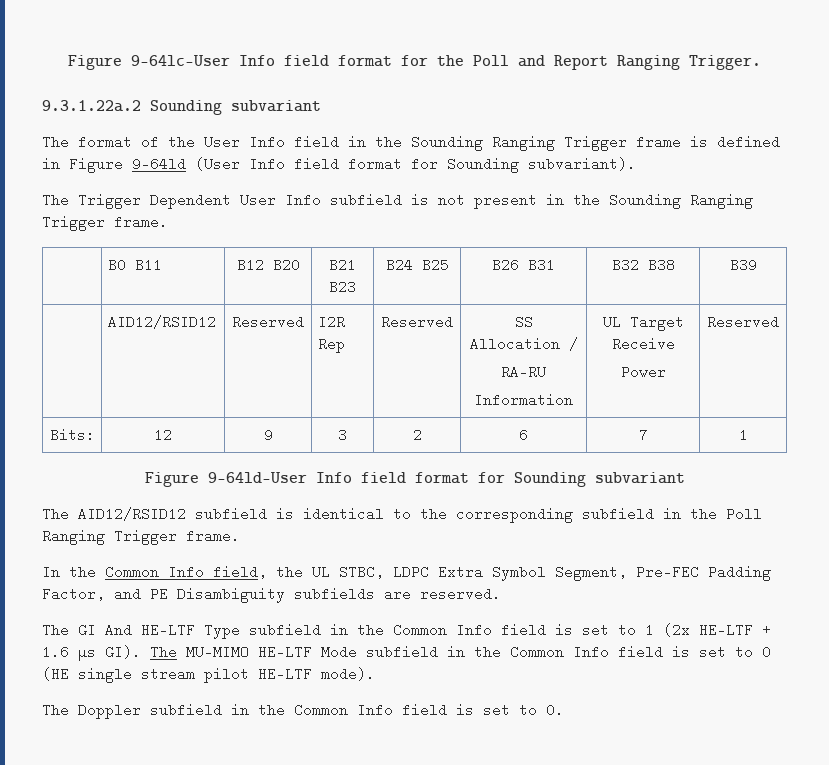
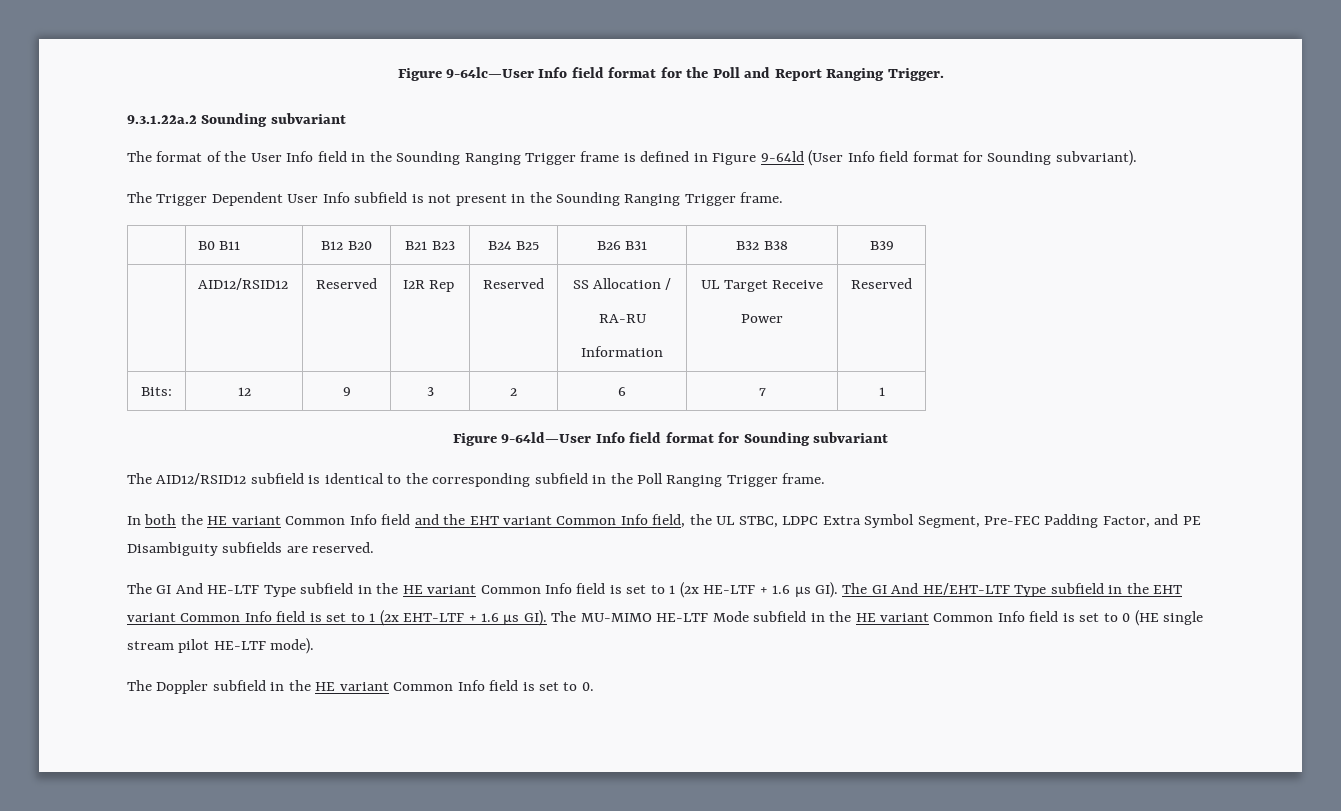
[69,565,96,579] the -> [144,514,553,525] both the HE variant Common Info field and the EHT variant
(384, 630) none -> [402,585,477,594] HE variant
(177, 652) none -> [871,583,1183,597] [127,610,577,626] GI And HE/EHT-LTF Type subfield in the EHT variant Common Info field is set to 1 (2x EHT-LTF + 1.6 μs GI). The
(501, 652) none -> [855,613,930,622] HE variant
(285, 710) none -> [315,682,389,691] HE variant

